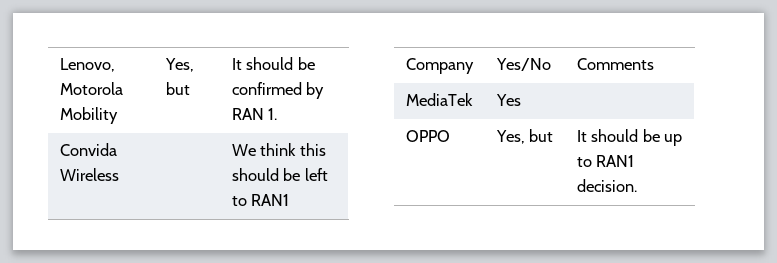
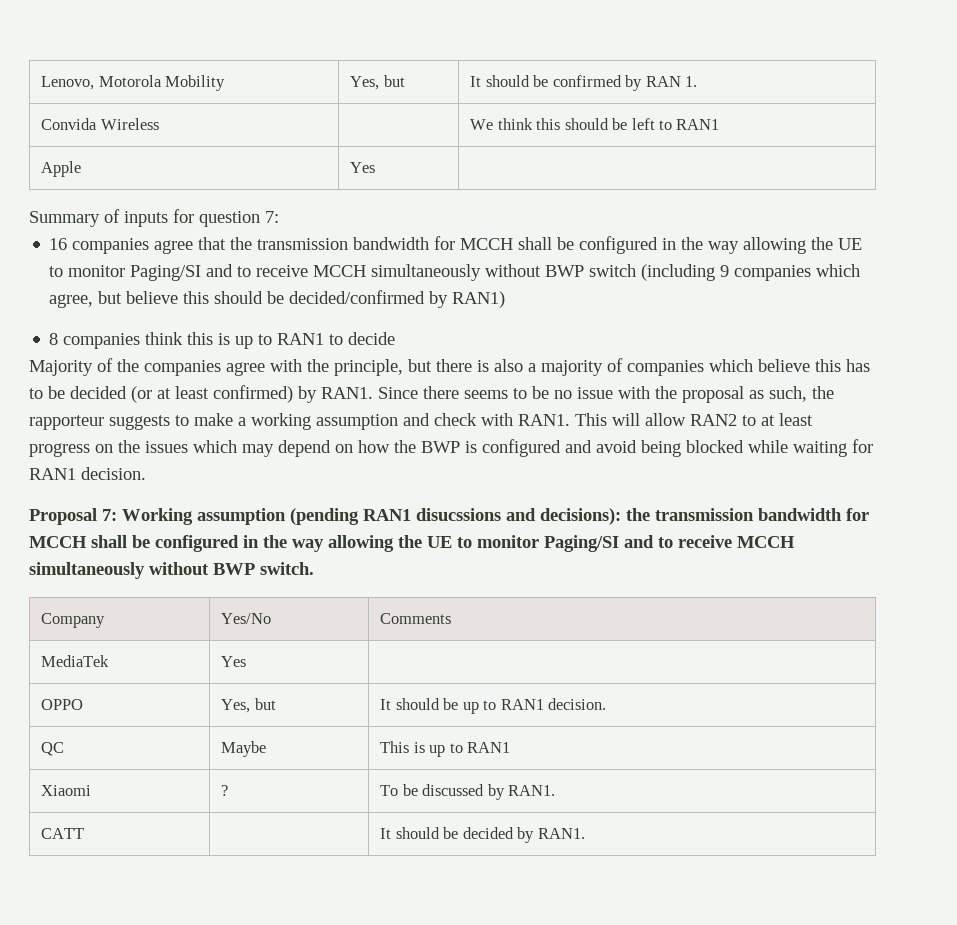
(290, 200) none -> [41,161,82,177] [350,162,376,173] [29,209,279,227] [49,236,863,254] [49,264,861,281] [49,290,506,308] [49,332,396,349] [29,358,870,376] [29,385,834,403] [29,413,813,430] [29,439,873,457] [29,467,146,480] [29,508,869,525] [29,535,795,552] [29,562,314,579] // Apple | Yes | // Summary of inputs for question 7: // 16 companies agree that the transmission bandwidth for MCCH shall be configured in the way allowing the UE to monitor Paging/SI and to receive MCCH simultaneously without BWP switch (including 9 companies which agree, but believe this should be decided/confirmed by RAN1) // 8 companies think this is up to RAN1 to decide // Majority of the companies agree with the principle, but there is also a majority of companies which believe this has to be decided (or at least confirmed) by RAN1. Since there seems to be no issue with the proposal as such, the rapporteur suggests to make a working assumption and check with RAN1. This will allow RAN2 to at least progress on the issues which may depend on how the BWP is configured and avoid being blocked while waiting for RAN1 decision. // Proposal 7: Working assumption (pending RAN1 disucssions and decisions): the transmission bandwidth for MCCH shall be configured in the way allowing the UE to monitor Paging/SI and to receive MCCH simultaneously without BWP switch.
(637, 185) none -> [41,742,65,756] [221,741,267,757] [380,741,511,757] [41,785,92,796] [221,785,229,796] [380,784,556,800] [41,828,85,839] [380,827,585,843] // QC | Maybe | This is up to RAN1 // Xiaomi | ? | To be discussed by RAN1. // CATT | | It should be decided by RAN1.

